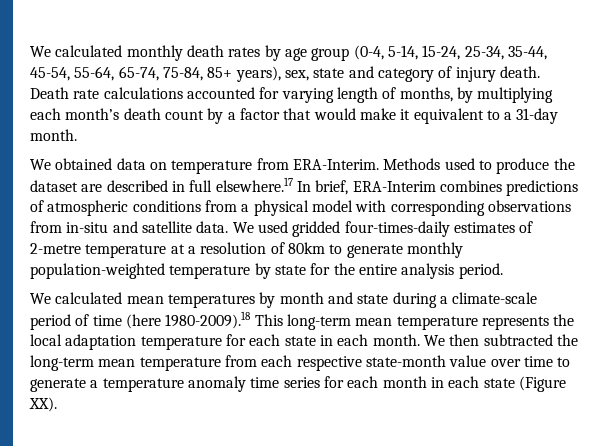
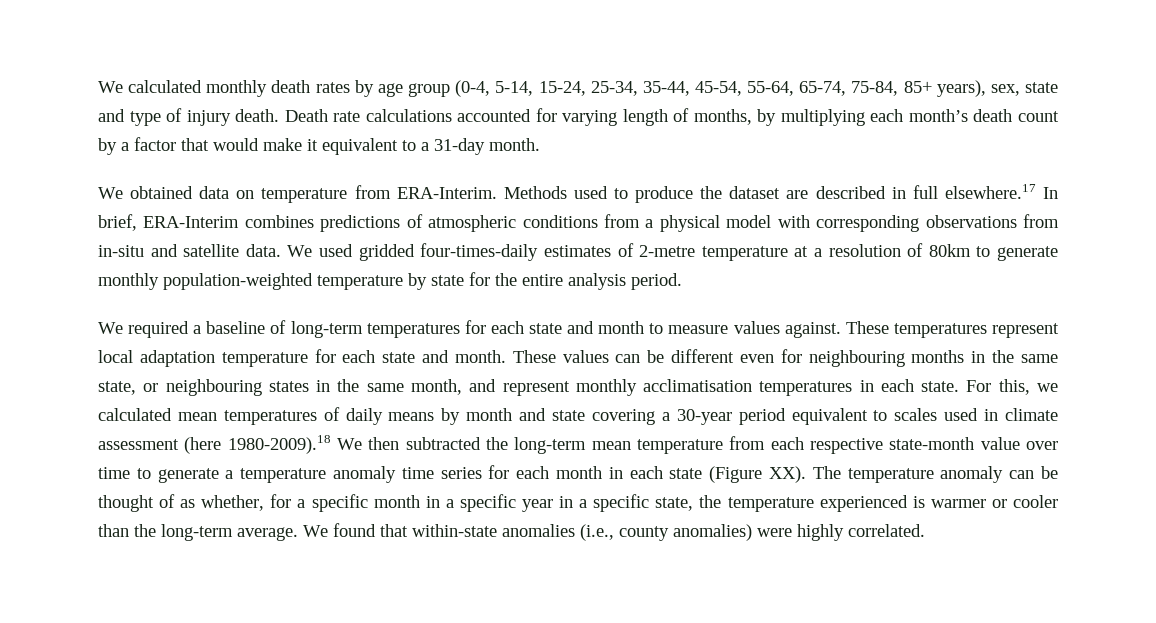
[377,68,434,82] category -> [129,111,161,126] type
[55,292,538,308] [30,311,575,330] calculated mean temperatures by month and state during a climate-scale period of time (here 1980-2009).18 This long-term mean temperature represents the -> [128,320,1059,338] required a baseline of long-term temperatures for each state and month to measure values against. These temperatures represent
[319,334,420,346] in each month. -> [422,349,1059,367] [98,379,1059,396] [98,407,1059,425] [98,435,331,454] and month. These values can be different even for neighbouring months in the same state, or neighbouring states in the same month, and represent monthly acclimatisation temperatures in each state. For this, we calculated mean temperatures of daily means by month and state covering a 30-year period equivalent to scales used in climate assessment (here 1980-2009).18
(57, 404) none -> [812,466,1058,483] [98,494,1058,512] [98,523,925,541] The temperature anomaly can be thought of as whether, for a specific month in a specific year in a specific state, the temperature experienced is warmer or cooler than the long-term average. We found that within-state anomalies (i.e., county anomalies) were highly correlated.

